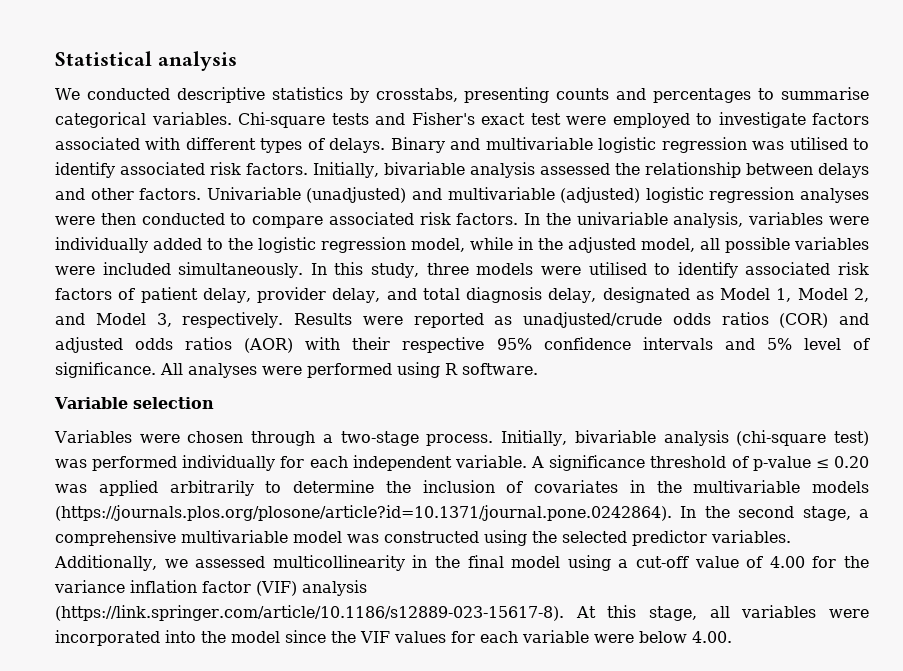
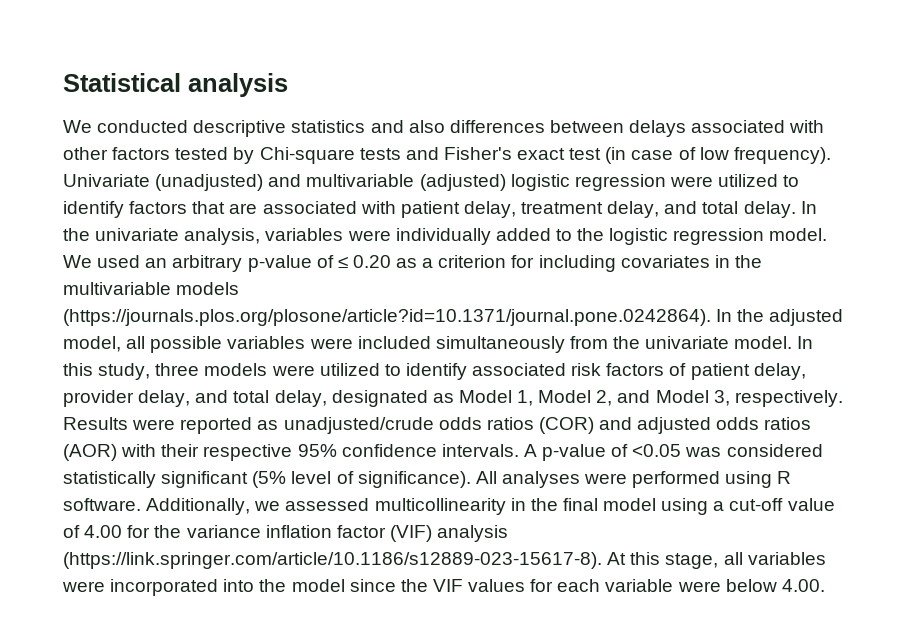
[349,87,870,103] [55,112,232,128] by crosstabs, presenting counts and percentages to summarise categorical variables. -> [370,120,825,137] [63,147,255,164] and also differences between delays associated with other factors tested by
[566,112,869,128] [55,137,869,153] [55,162,870,178] [55,187,301,200] were employed to investigate factors associated with different types of delays. Binary and multivariable logistic regression was utilised to identify associated risk factors. Initially, bivariable analysis assessed the relationship between delays and other factors. Univariable -> [605,147,831,164] [63,174,150,187] (in case of low frequency). Univariate
[800,188,870,203] [55,212,668,228] analyses were then conducted to compare associated risk factors. In the univariable -> [669,174,800,187] [63,201,817,218] [63,228,180,241] were utilized to identify factors that are associated with patient delay, treatment delay, and total delay. In the univariate
[411,237,533,252] model, while in -> [769,228,828,241] [63,255,762,272] [63,282,240,295] [63,309,733,326] model. We used an arbitrary p-value of ≤ 0.20 as a criterion for including covariates in the multivariable models (https://journals.plos.org/plosone/article?id=10.1371/journal.pone.0242864). In
[178,262,304,278] simultaneously. -> [435,336,793,353] simultaneously from the univariate model.
[588,262,647,275] utilised -> [319,363,380,376] utilized
[466,287,543,303] diagnosis -> (270, 396) none
[642,337,792,350] intervals and 5% -> [441,444,823,461] [63,471,287,488] intervals. A p-value of <0.05 was considered statistically significant (5%
[55,362,156,378] significance. -> [357,471,471,488] significance).
[54,397,214,409] [54,430,869,446] [55,455,870,471] [55,480,869,496] [55,505,869,521] [55,530,791,546] // Variable selection // Variables were chosen through a two-stage process. Initially, bivariable analysis (chi-square test) was performed individually for each independent variable. A significance threshold of p-value ≤ 0.20 was applied arbitrarily to determine the inclusion of covariates in the multivariable models (https://journals.plos.org/plosone/article?id=10.1371/journal.pone.0242864). In the second stage, a comprehensive multivariable model was constructed using the selected predictor variables. -> (141, 504) none

